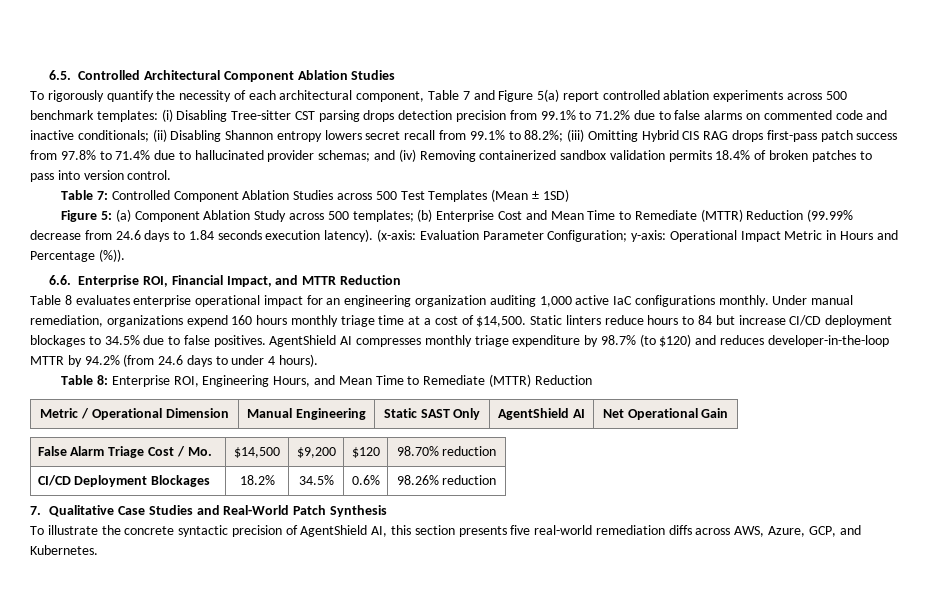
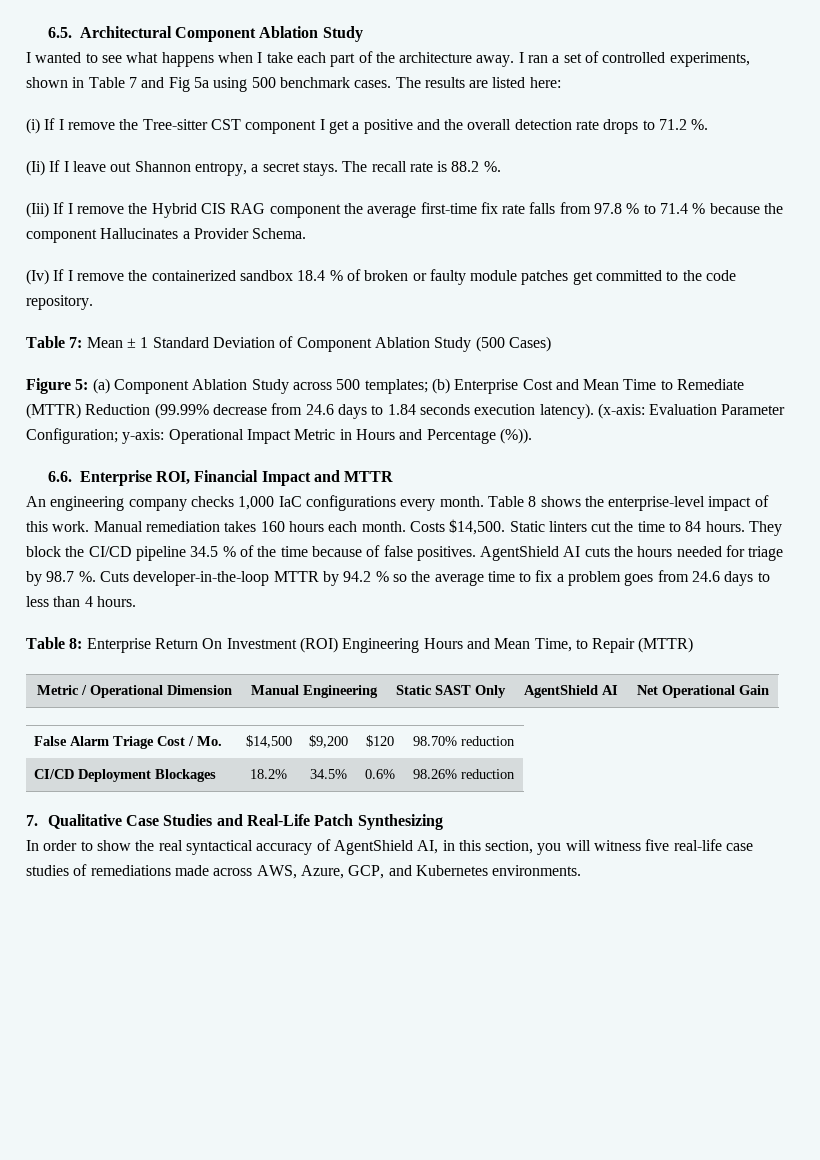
[78,70,141,80] Controlled -> (72, 32) none
[351,70,396,80] [30,89,847,102] [30,109,888,122] [30,129,898,142] [30,149,872,162] [30,170,172,182] [61,189,569,202] Studies // To rigorously quantify the necessity of each architectural component, Table 7 and Figure 5(a) report controlled ablation experiments across 500 benchmark templates: (i) Disabling Tree-sitter CST parsing drops detection precision from 99.1% to 71.2% due to false alarms on commented code and inactive conditionals; (ii) Disabling Shannon entropy lowers secret recall from 99.1% to 88.2%; (iii) Omitting Hybrid CIS RAG drops first-pass patch success from 97.8% to 71.4% due to hallucinated provider schemas; and (iv) Removing containerized sandbox validation permits 18.4% of broken patches to pass into version control. // Table 7: Controlled Component Ablation Studies across 500 Test Templates (Mean ± 1SD) -> [322,26,363,42] [26,51,750,67] [26,77,561,92] [26,118,709,134] [26,160,501,176] [26,202,784,218] [26,228,307,243] [26,269,737,285] [26,295,93,310] [26,336,551,352] Study // I wanted to see what happens when I take each part of the architecture away. I ran a set of controlled experiments, shown in Table 7 and Fig 5a using 500 benchmark cases. The results are listed here: // (i) If I remove the Tree‑sitter CST component I get a positive and the overall detection rate drops to 71.2 %. // (Ii) If I leave out Shannon entropy, a secret stays. The recall rate is 88.2 %. // (Iii) If I remove the Hybrid CIS RAG component the average first‑time fix rate falls from 97.8 % to 71.4 % because the component Hallucinates a Provider Schema. // (Iv) If I remove the containerized sandbox 18.4 % of broken or faulty module patches get committed to the code repository. // Table 7: Mean ± 1 Standard Deviation of Component Ablation Study (500 Cases)
[226,276,272,287] Impact, -> [261,471,311,486] Impact
[339,275,401,285] [30,295,854,307] [30,315,893,327] [30,334,889,347] [30,354,319,367] [61,374,592,387] Reduction // Table 8 evaluates enterprise operational impact for an engineering organization auditing 1,000 active IaC configurations monthly. Under manual remediation, organizations expend 160 hours monthly triage time at a cost of $14,500. Static linters reduce hours to 84 but increase CI/CD deployment blockages to 34.5% due to false positives. AgentShield AI compresses monthly triage expenditure by 98.7% (to $120) and reduces developer-in-the-loop MTTR by 94.2% (from 24.6 days to under 4 hours). // Table 8: Enterprise ROI, Engineering Hours, and Mean Time to Remediate (MTTR) Reduction -> [26,495,769,511] [26,519,783,536] [26,545,784,561] [26,570,770,586] [26,596,136,607] [26,637,694,653] // An engineering company checks 1,000 IaC configurations every month. Table 8 shows the enterprise‑level impact of this work. Manual remediation takes 160 hours each month. Costs $14,500. Static linters cut the time to 84 hours. They block the CI/CD pipeline 34.5 % of the time because of false positives. AgentShield AI cuts the hours needed for triage by 98.7 %. Cuts developer‑in‑the‑loop MTTR by 94.2 % so the average time to fix a problem goes from 24.6 days to less than 4 hours. // Table 8: Enterprise Return On Investment (ROI) Engineering Hours and Mean Time, to Repair (MTTR)
[223,505,387,517] [30,525,692,537] Real-World Patch Synthesis // To illustrate the concrete syntactic precision of AgentShield AI, this section presents five real-world remediation diffs -> [246,814,443,830] [26,839,754,855] [26,864,209,876] Real-Life Patch Synthesizing // In order to show the real syntactical accuracy of AgentShield AI, in this section, you will witness five real-life case studies of remediations made
[30,545,98,555] Kubernetes. -> [415,865,582,876] Kubernetes environments.

